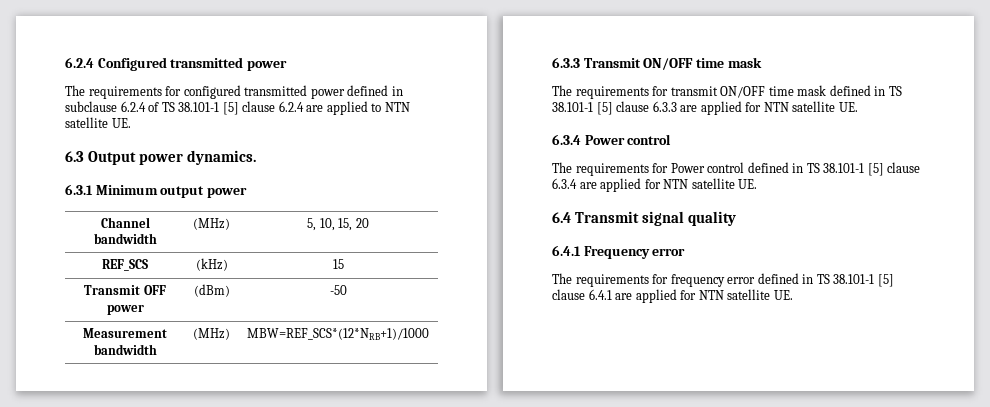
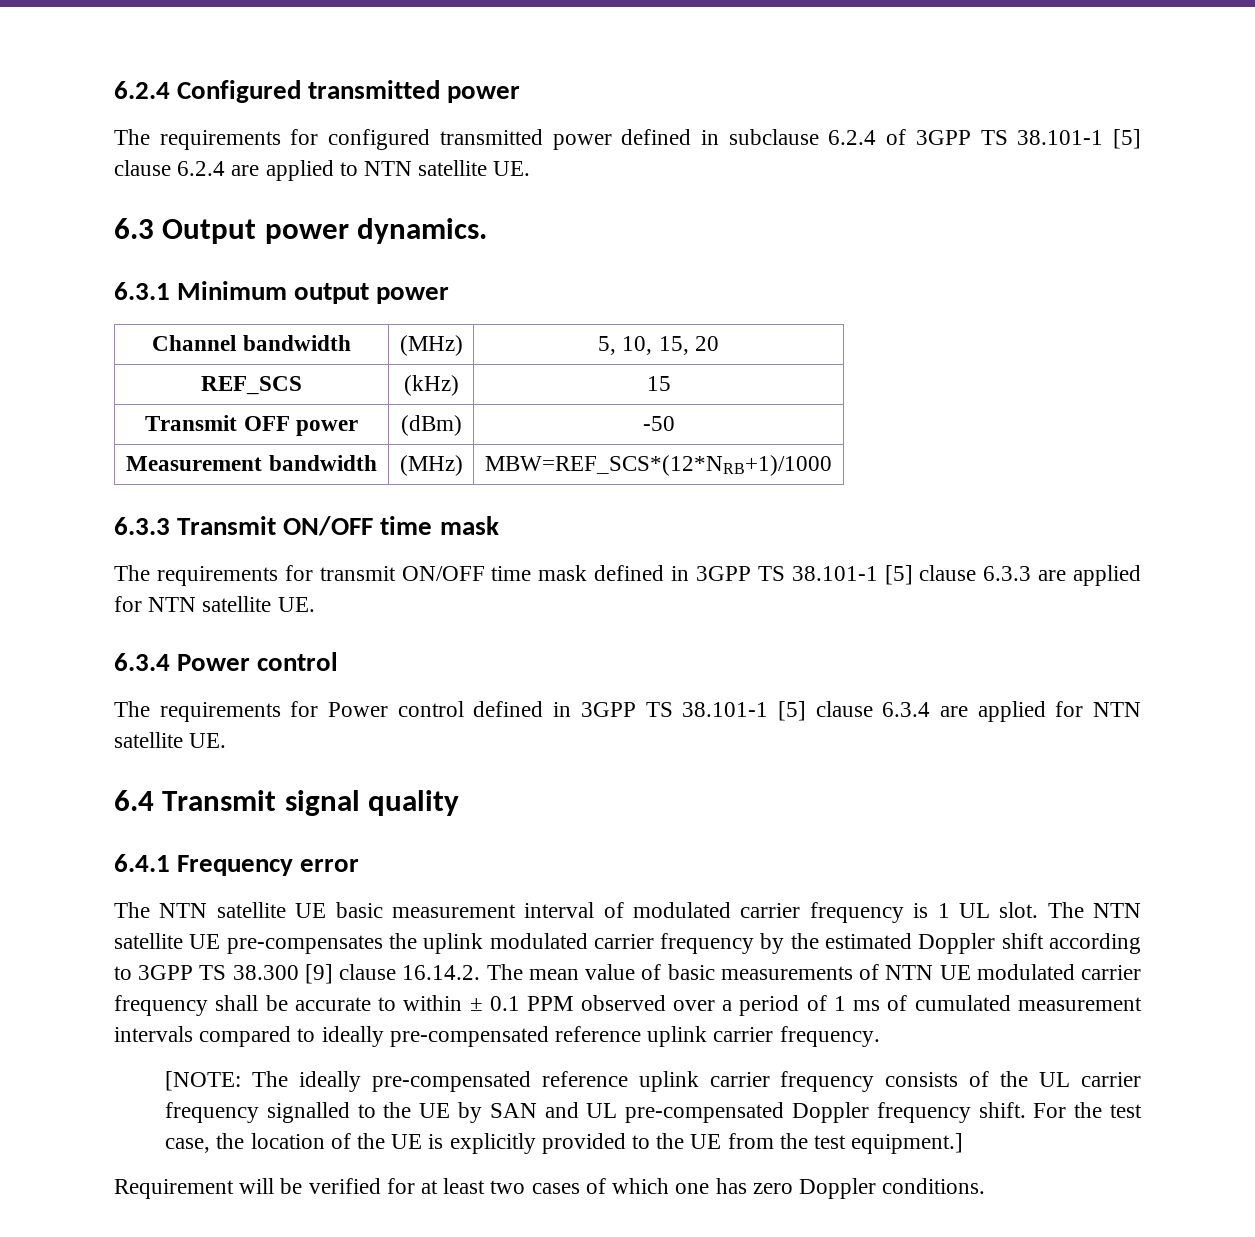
(160, 107) none -> [915,130,971,145] 3GPP
(886, 91) none -> [695,566,751,581] 3GPP
(804, 168) none -> [580,702,636,717] 3GPP
[575,273,894,287] [552,289,793,303] requirements for frequency error defined in TS 38.101-1 [5] clause 6.4.1 are applied for NTN satellite UE. -> [159,902,1141,923] [114,933,1141,954] [114,964,1141,984] [114,995,1143,1016] [114,1026,880,1047] [165,1071,1141,1092] [165,1102,1142,1123] [165,1133,964,1154] [114,1178,986,1199] NTN satellite UE basic measurement interval of modulated carrier frequency is 1 UL slot. The NTN satellite UE pre-compensates the uplink modulated carrier frequency by the estimated Doppler shift according to 3GPP TS 38.300 [9] clause 16.14.2. The mean value of basic measurements of NTN UE modulated carrier frequency shall be accurate to within ± 0.1 PPM observed over a period of 1 ms of cumulated measurement intervals compared to ideally pre-compensated reference uplink carrier frequency. // [NOTE: The ideally pre-compensated reference uplink carrier frequency consists of the UL carrier frequency signalled to the UE by SAN and UL pre-compensated Doppler frequency shift. For the test case, the location of the UE is explicitly provided to the UE from the test equipment.] // Requirement will be verified for at least two cases of which one has zero Doppler conditions.

